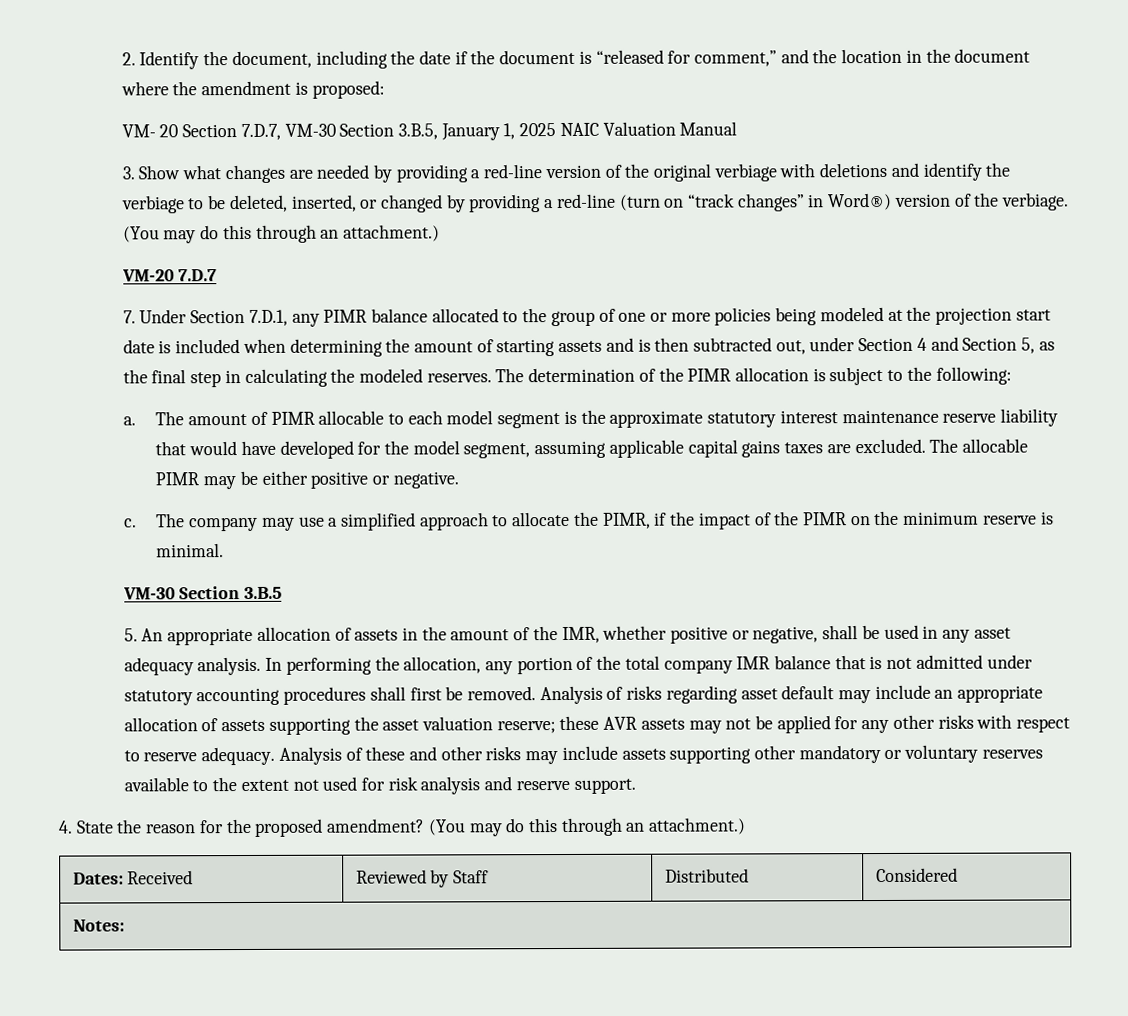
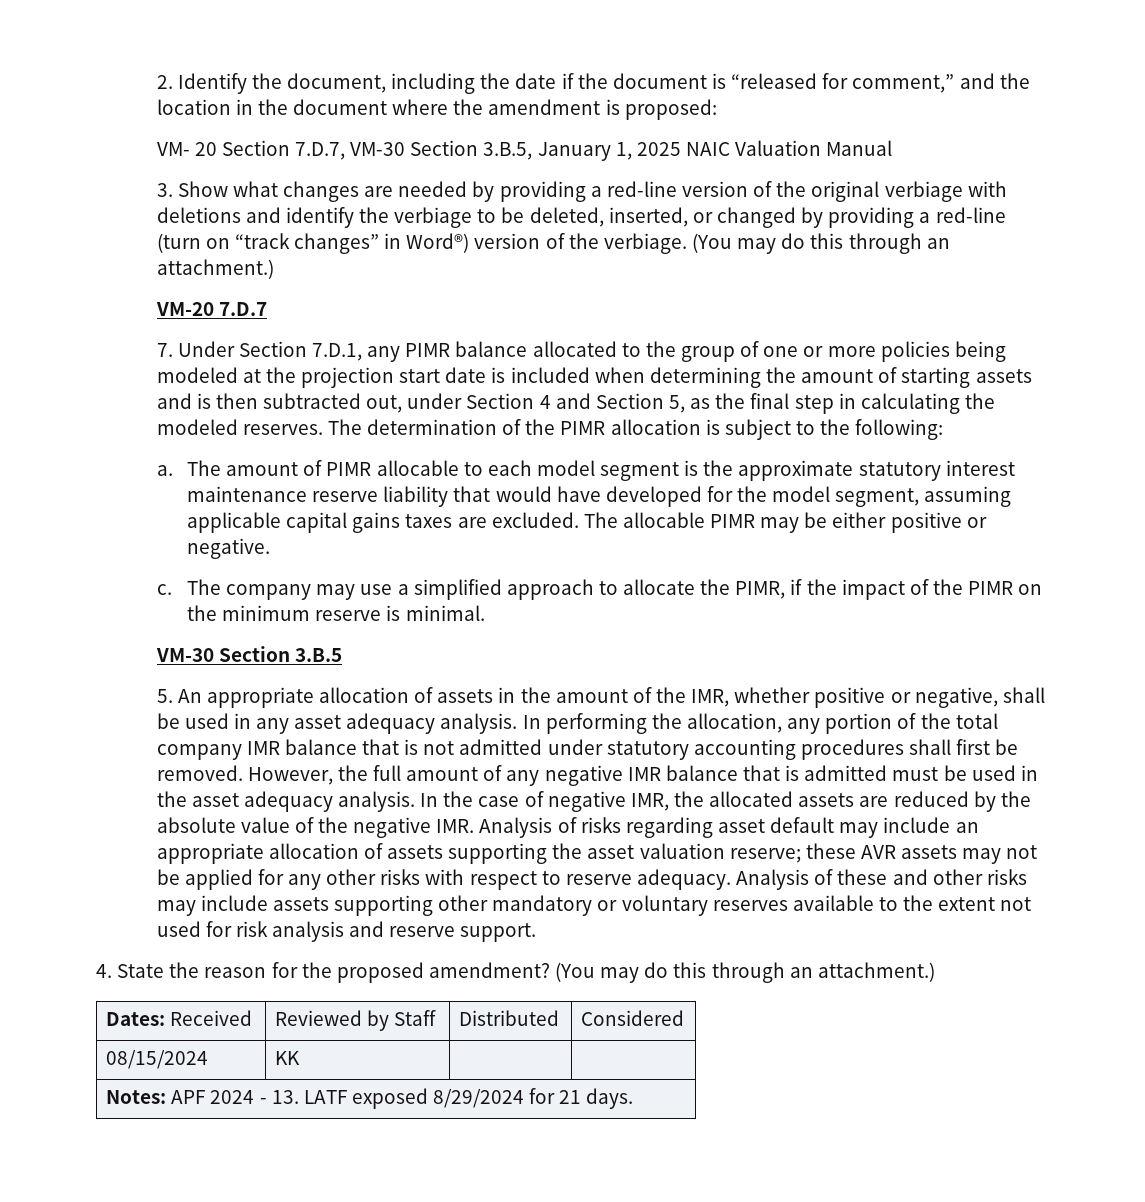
(536, 693) none -> [247,765,1038,786] [156,791,1031,812] [156,817,475,838] However, the full amount of any negative IMR balance that is admitted must be used in the asset adequacy analysis. In the case of negative IMR, the allocated assets are reduced by the absolute value of the negative IMR.
(958, 875) none -> [106,1050,209,1069] [275,1051,301,1065] // 08/15/2024 | KK | |
(125, 925) none -> [171,1088,634,1109] APF 2024 - 13. LATF exposed 8/29/2024 for 21 days.

